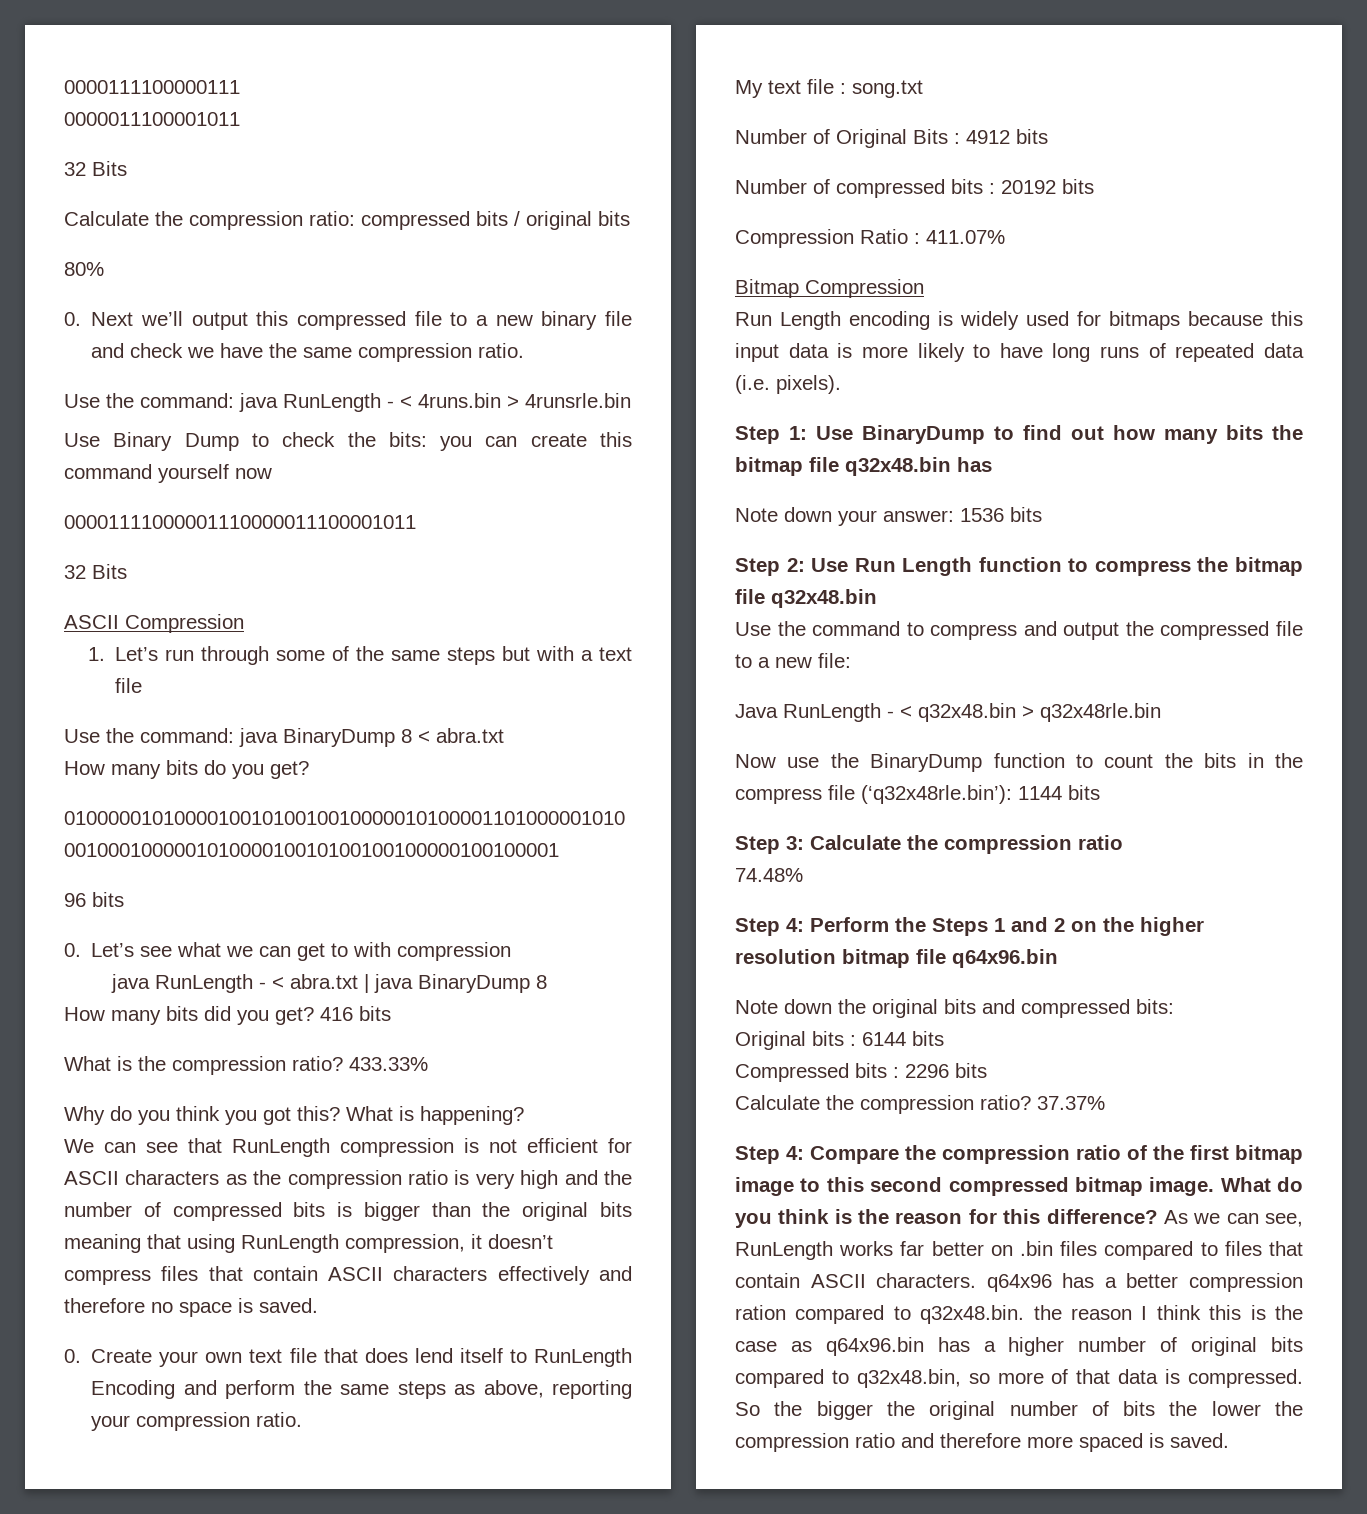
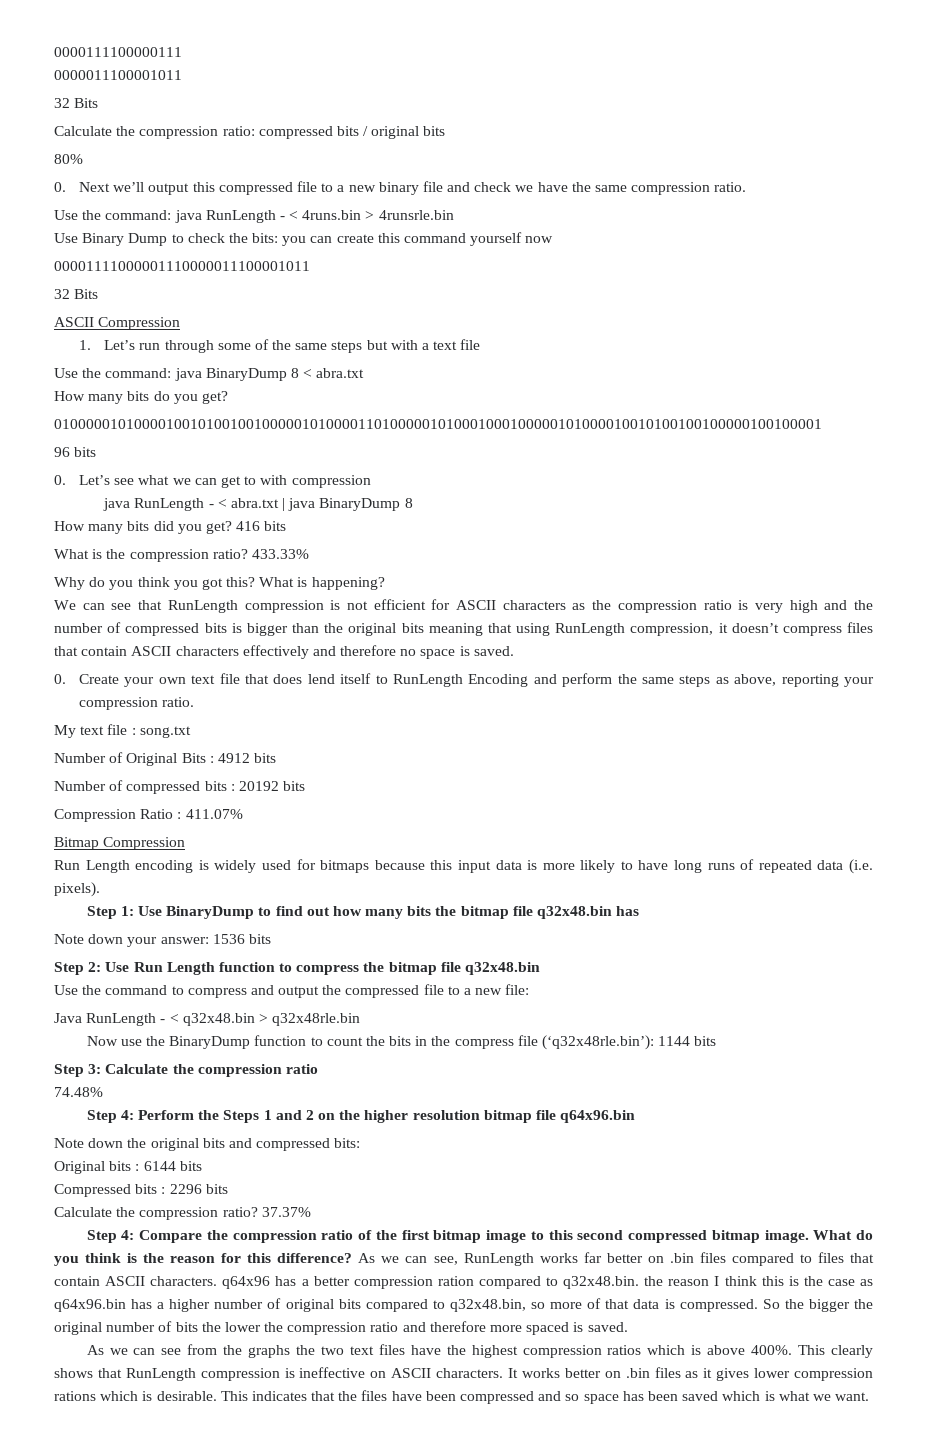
(1229, 1440) none -> [86,1344,874,1358] [54,1367,874,1381] [54,1390,870,1404] // As we can see from the graphs the two text files have the highest compression ratios which is above 400%. This clearly shows that RunLength compression is ineffective on ASCII characters. It works better on .bin files as it gives lower compression rations which is desirable. This indicates that the files have been compressed and so space has been saved which is what we want.

